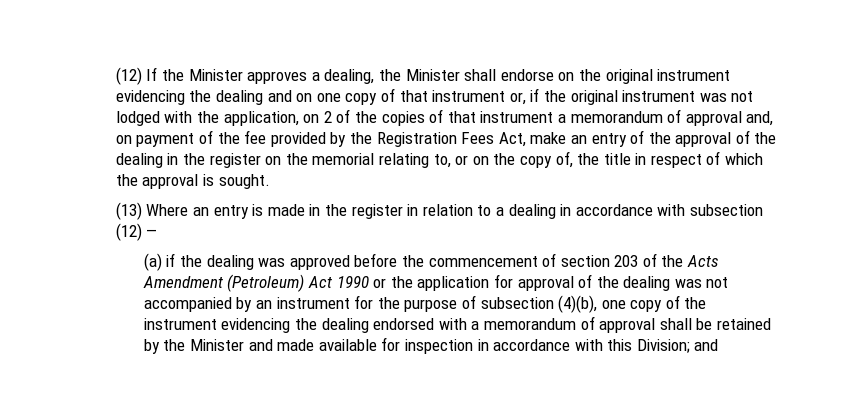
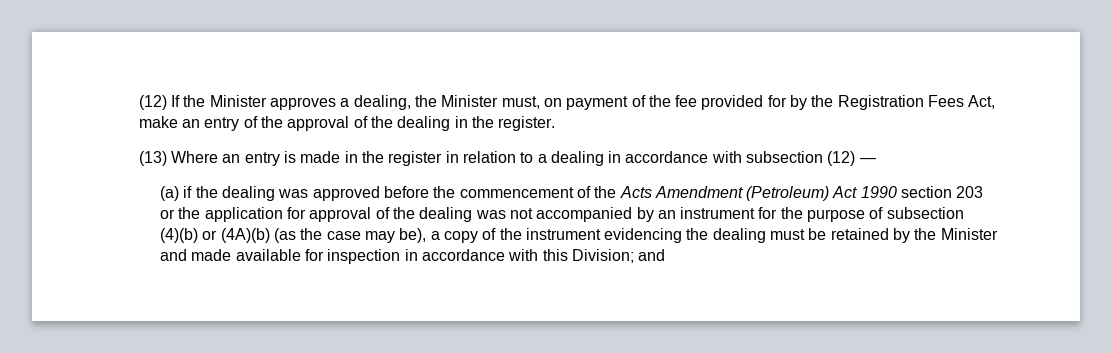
[464,69,731,84] [115,88,754,105] [115,109,774,126] shall endorse on the original instrument evidencing the dealing and on one copy of that instrument or, if the original instrument was not lodged with the application, on 2 of the copies of that instrument a memorandum of approval and, -> [501,96,540,109] must,
(326, 139) none -> [767,95,787,107] for
[209,151,764,168] [115,174,270,189] register on the memorial relating to, or on the copy of, the title in respect of which the approval is sought. -> [498,116,556,131] register.
[560,253,657,267] section 203 of -> (591, 192) none
(369, 282) none -> [901,186,984,198] section 203
[558,295,626,313] (4)(b), one -> [160,228,440,243] (4)(b) or (4A)(b) (as the case may be), a
[373,316,692,333] endorsed with a memorandum of approval shall -> [770,229,806,240] must

